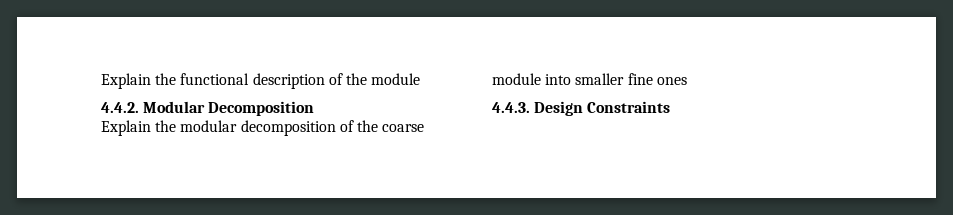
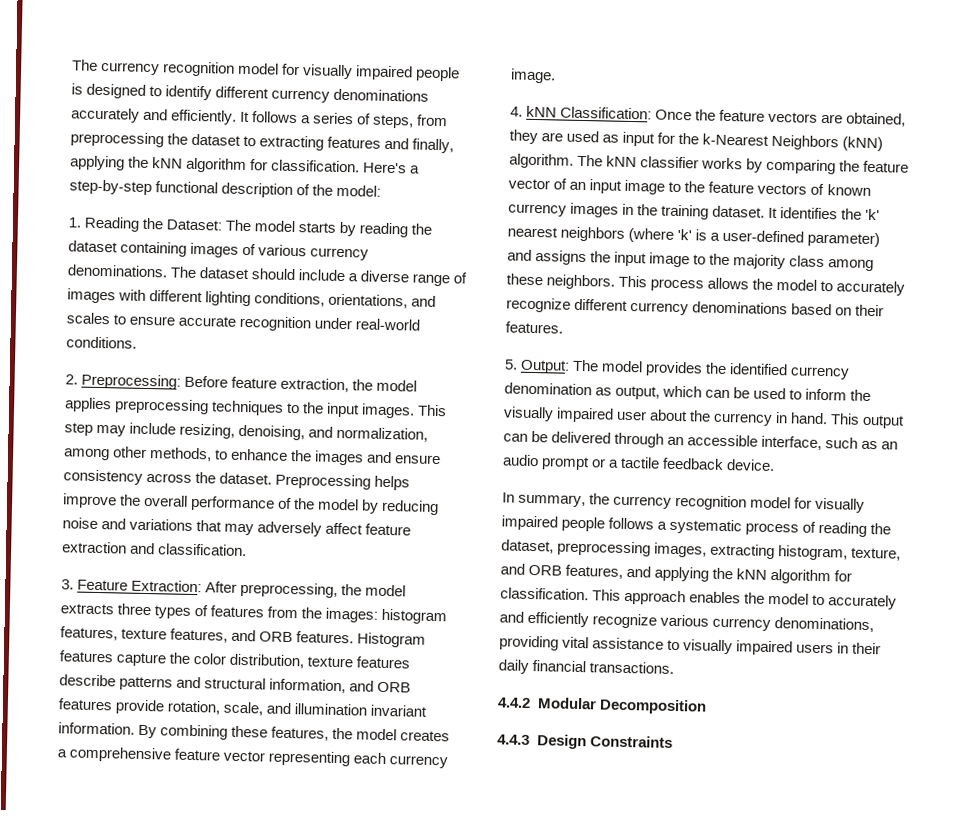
[101,73,421,89] [101,101,315,116] [101,120,425,136] [492,73,687,85] [492,102,530,113] Explain the functional description of the module // 4.4.2. Modular Decomposition // Explain the modular decomposition of the coarse module into smaller fine ones // 4.4.3. -> [72,59,461,82] [71,83,430,103] [71,107,449,129] [70,131,455,154] [70,155,421,174] [69,179,382,198] [68,216,433,238] [68,240,370,261] [67,264,468,287] [67,288,437,309] [66,312,421,332] [66,336,137,349] [65,373,418,393] [64,397,448,419] [64,422,429,442] [63,446,442,466] [63,469,411,491] [62,493,440,516] [62,517,412,537] [62,541,248,557] [61,579,407,599] [60,603,448,625] [60,626,427,648] [59,650,411,669] [59,674,412,694] [58,698,428,717] [58,722,451,742] [57,746,449,769] [510,68,556,84] [510,105,907,127] [509,129,884,152] [509,153,910,175] [508,178,871,196] [508,202,881,221] [507,226,881,248] [507,249,875,272] [506,273,906,296] [506,297,885,317] [505,321,563,334] [504,359,851,380] [504,382,872,402] [503,406,906,429] [503,430,899,451] [502,454,776,472] [502,492,866,513] [501,515,892,537] [501,539,902,561] [500,563,853,585] [500,587,898,610] [499,611,875,633] [499,635,882,656] [498,659,675,675] [497,697,707,715] [497,734,530,745] The currency recognition model for visually impaired people is designed to identify different currency denominations accurately and efficiently. It follows a series of steps, from preprocessing the dataset to extracting features and finally, applying the kNN algorithm for classification. Here's a step-by-step functional description of the model: // 1. Reading the Dataset: The model starts by reading the dataset containing images of various currency denominations. The dataset should include a diverse range of images with different lighting conditions, orientations, and scales to ensure accurate recognition under real-world conditions. // 2. Preprocessing: Before feature extraction, the model applies preprocessing techniques to the input images. This step may include resizing, denoising, and normalization, among other methods, to enhance the images and ensure consistency across the dataset. Preprocessing helps improve the overall performance of the model by reducing noise and variations that may adversely affect feature extraction and classification. // 3. Feature Extraction: After preprocessing, the model extracts three types of features from the images: histogram features, texture features, and ORB features. Histogram features capture the color distribution, texture features describe patterns and structural information, and ORB features provide rotation, scale, and illumination invariant information. By combining these features, the model creates a comprehensive feature vector representing each currency image. // 4. kNN Classification: Once the feature vectors are obtained, they are used as input for the k-Nearest Neighbors (kNN) algorithm. The kNN classifier works by comparing the feature vector of an input image to the feature vectors of known currency images in the training dataset. It identifies the 'k' nearest neighbors (where 'k' is a user-defined parameter) and assigns the input image to the majority class among these neighbors. This process allows the model to accurately recognize different currency denominations based on their features. // 5. Output: The model provides the identified currency denomination as output, which can be used to inform the visually impaired user about the currency in hand. This output can be delivered through an accessible interface, such as an audio prompt or a tactile feedback device. // In summary, the currency recognition model for visually impaired people follows a systematic process of reading the dataset, preprocessing images, extracting histogram, texture, and ORB features, and applying the kNN algorithm for classification. This approach enables the model to accurately and efficiently recognize various currency denominations, providing vital assistance to visually impaired users in their daily financial transactions. // 4.4.2 Modular Decomposition // 4.4.3

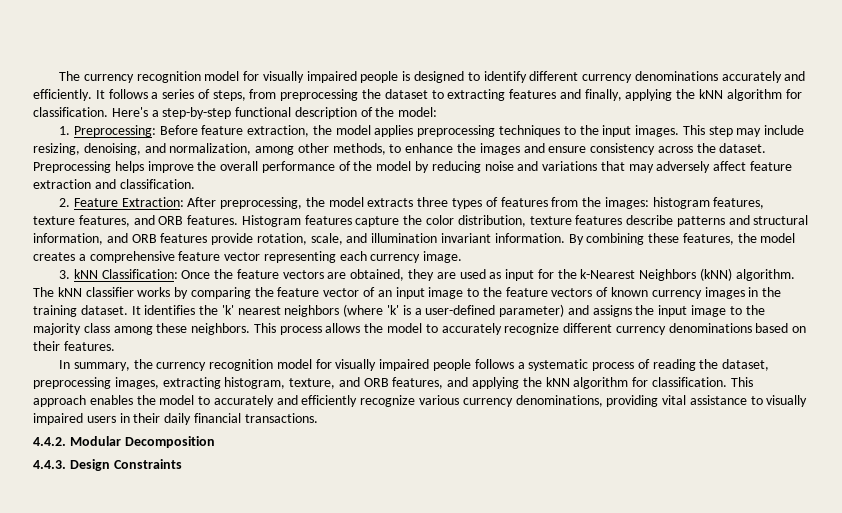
[84,216,433,238] [68,240,370,261] [67,264,468,287] [67,288,437,309] [66,312,421,332] [66,336,137,349] [65,374,78,385] Reading the Dataset: The model starts by reading the dataset containing images of various currency denominations. The dataset should include a diverse range of images with different lighting conditions, orientations, and scales to ensure accurate recognition under real-world conditions. // 2. -> (70, 130) none
[61,579,74,590] 3. -> [58,198,70,207] 2.
[510,106,523,117] 4. -> [58,270,70,279] 3.
[504,359,851,380] [504,382,872,402] [503,406,906,429] [503,430,899,451] [502,454,776,472] // 5. Output: The model provides the identified currency denomination as output, which can be used to inform the visually impaired user about the currency in hand. This output can be delivered through an accessible interface, such as an audio prompt or a tactile feedback device. -> (115, 346) none
[497,697,531,709] 4.4.2 -> [33,437,66,446] 4.4.2.
[497,734,530,745] 4.4.3 -> [33,460,66,469] 4.4.3.

